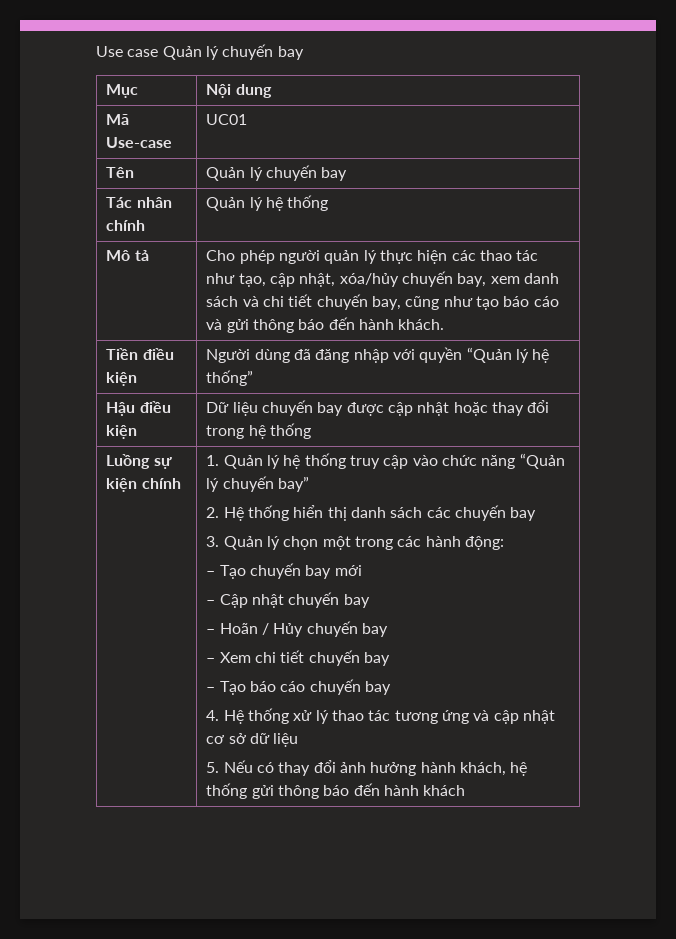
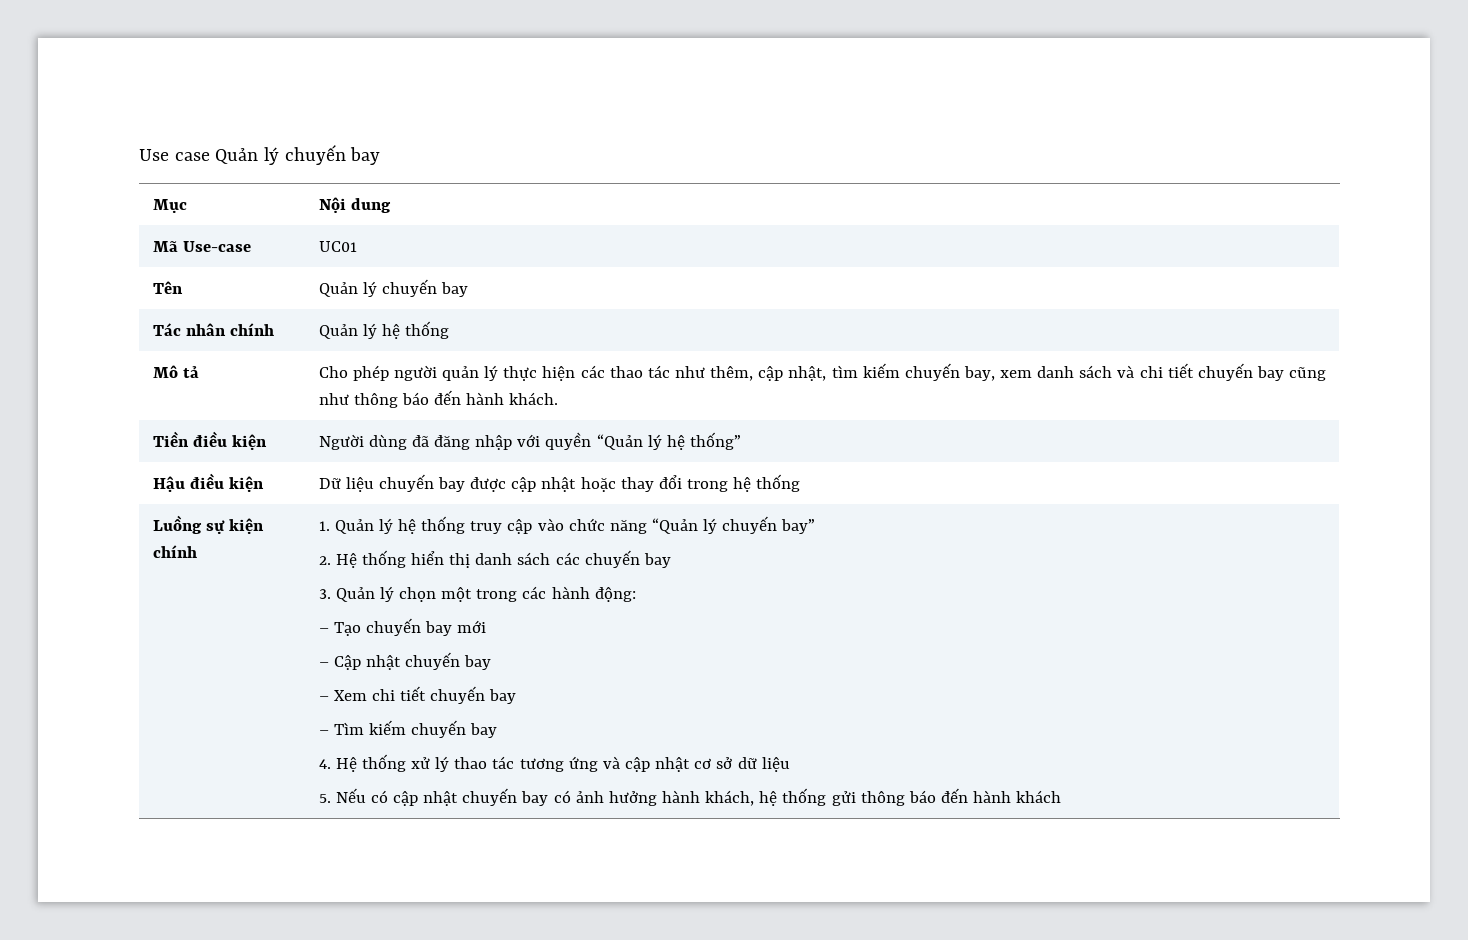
[238,273,266,287] tạo, -> [710,366,754,381] thêm,
[339,273,399,287] xóa/hủy -> [831,363,900,378] tìm kiếm
[372,296,402,310] bay, -> [1256,366,1284,381] bay
[475,296,559,310] [206,319,249,333] tạo báo cáo và gửi -> (349, 399) none
[206,621,389,637] // – Hoãn / Hủy chuyến bay -> (492, 662) none
[219,681,306,695] Tạo báo cáo -> [333,720,406,735] Tìm kiếm
[278,760,336,776] thay đổi -> [393,788,571,806] cập nhật chuyến bay có

